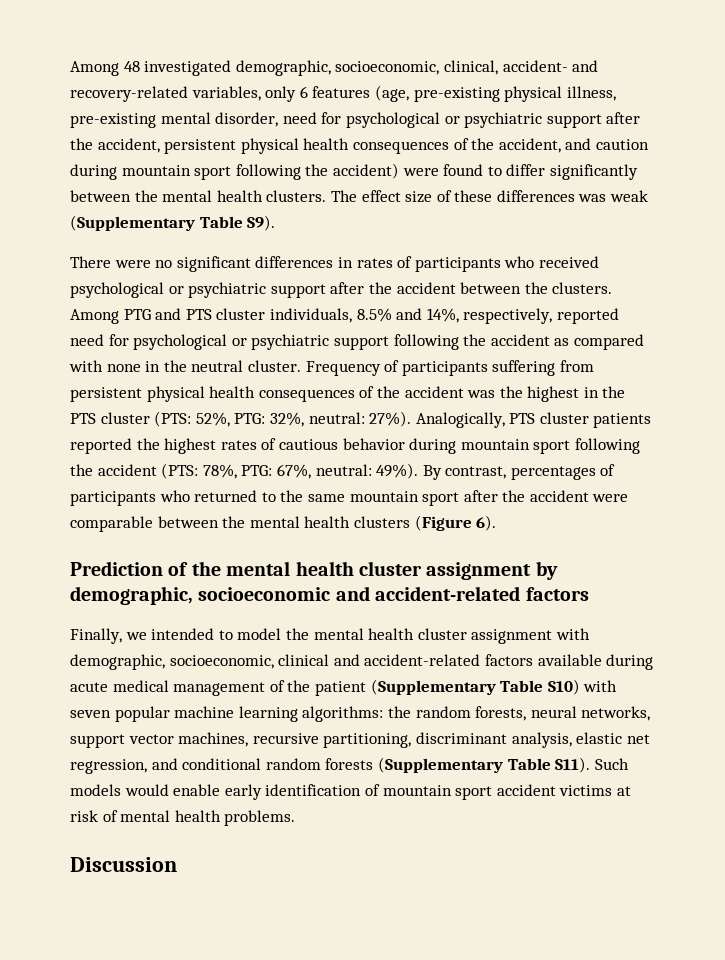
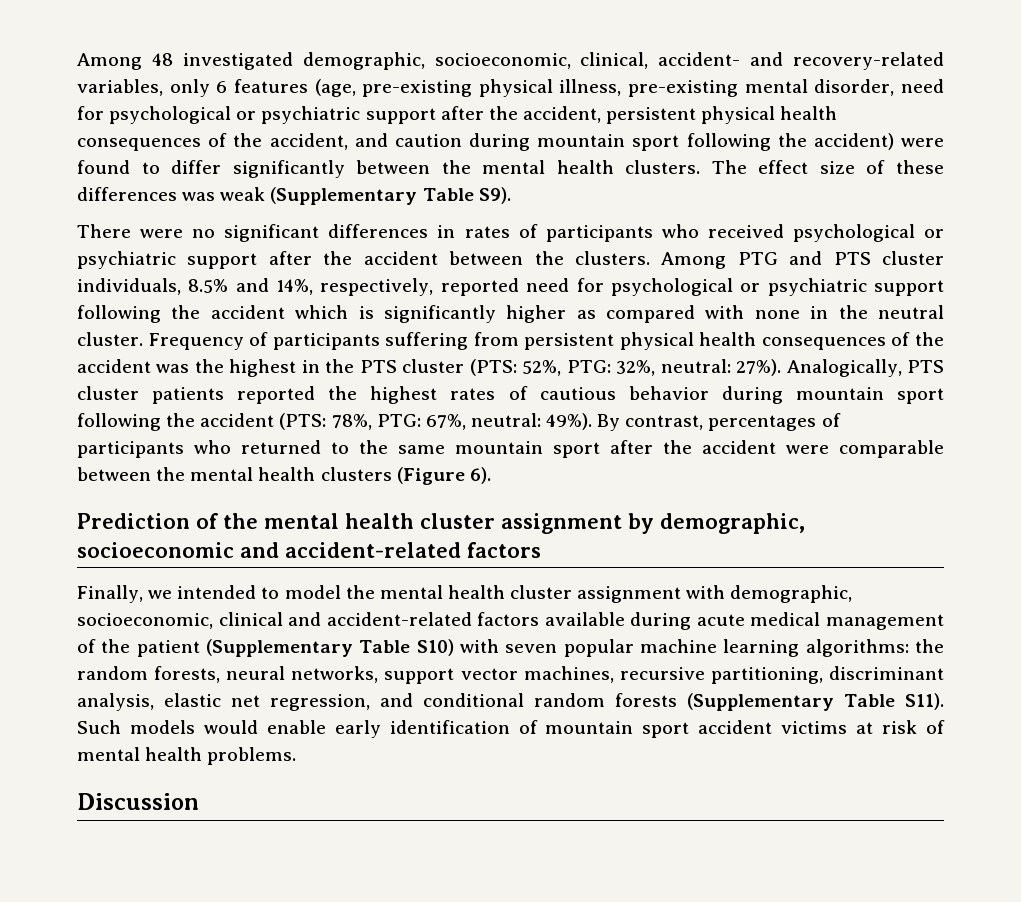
(550, 340) none -> [295,305,567,323] which is significantly higher

